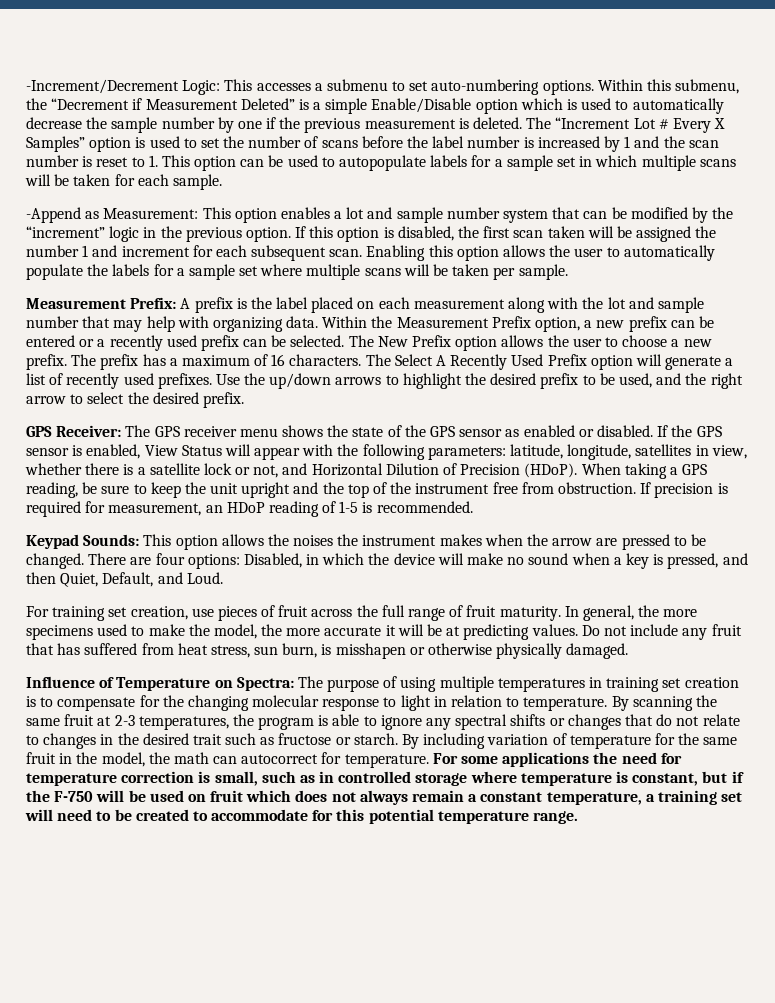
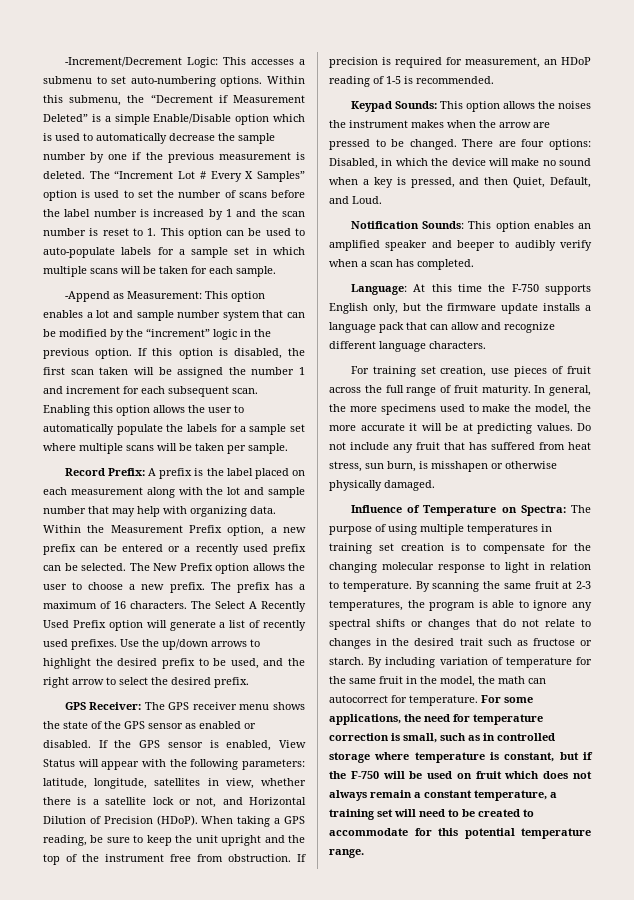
[339,155,427,171] autopopulate -> [43,247,115,258] auto-populate
[26,298,126,309] Measurement -> [64,468,105,476] Record
(223, 578) none -> [350,221,591,232] [329,240,592,251] [329,259,474,270] [350,284,591,295] [329,303,591,314] [329,322,555,333] [329,341,486,352] // Notification Sounds: This option enables an amplified speaker and beeper to audibly verify when a scan has completed. // Language: At this time the F-750 supports English only, but the firmware update installs a language pack that can allow and recognize different language characters.
[502,752,590,767] applications -> [329,714,401,725] applications,

